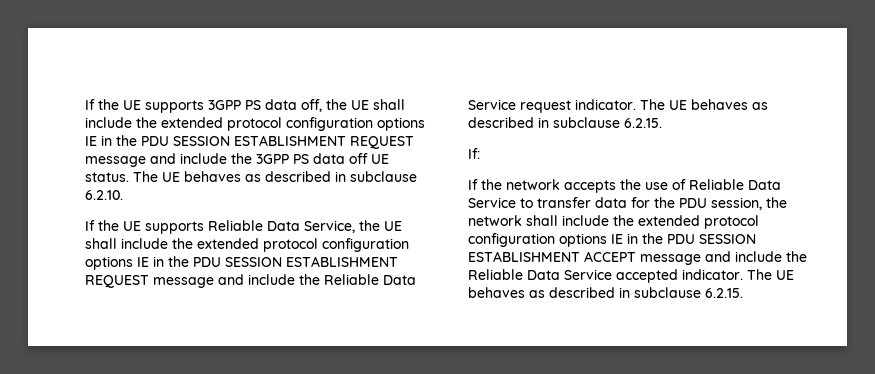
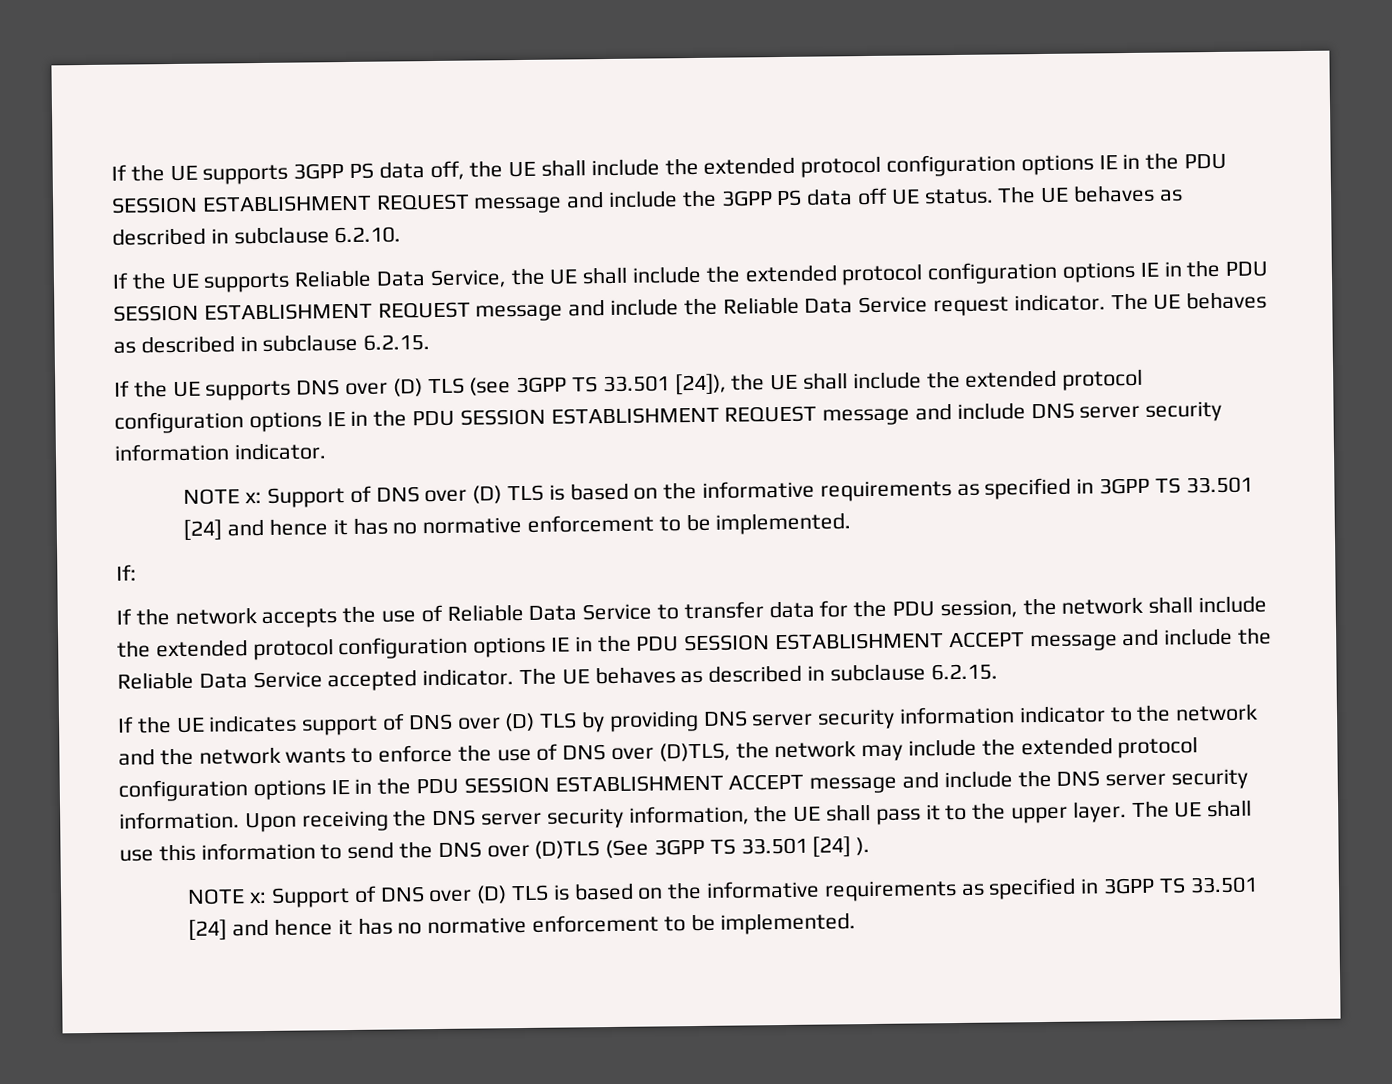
(662, 123) none -> [114,368,1144,401] [114,400,1223,434] [114,442,327,462] [183,476,1253,508] [183,512,852,541] // If the UE supports DNS over (D) TLS (see 3GPP TS 33.501 [24]), the UE shall include the extended protocol configuration options IE in the PDU SESSION ESTABLISHMENT REQUEST message and include DNS server security information indicator. // NOTE x: Support of DNS over (D) TLS is based on the informative requirements as specified in 3GPP TS 33.501 [24] and hence it has no normative enforcement to be implemented.
(743, 293) none -> [117,703,1259,736] [118,736,1199,766] [118,768,1249,802] [119,799,1253,833] [119,836,871,862] [187,876,1258,908] [188,912,857,941] // If the UE indicates support of DNS over (D) TLS by providing DNS server security information indicator to the network and the network wants to enforce the use of DNS over (D)TLS, the network may include the extended protocol configuration options IE in the PDU SESSION ESTABLISHMENT ACCEPT message and include the DNS server security information. Upon receiving the DNS server security information, the UE shall pass it to the upper layer. The UE shall use this information to send the DNS over (D)TLS (See 3GPP TS 33.501 [24] ). // NOTE x: Support of DNS over (D) TLS is based on the informative requirements as specified in 3GPP TS 33.501 [24] and hence it has no normative enforcement to be implemented.

